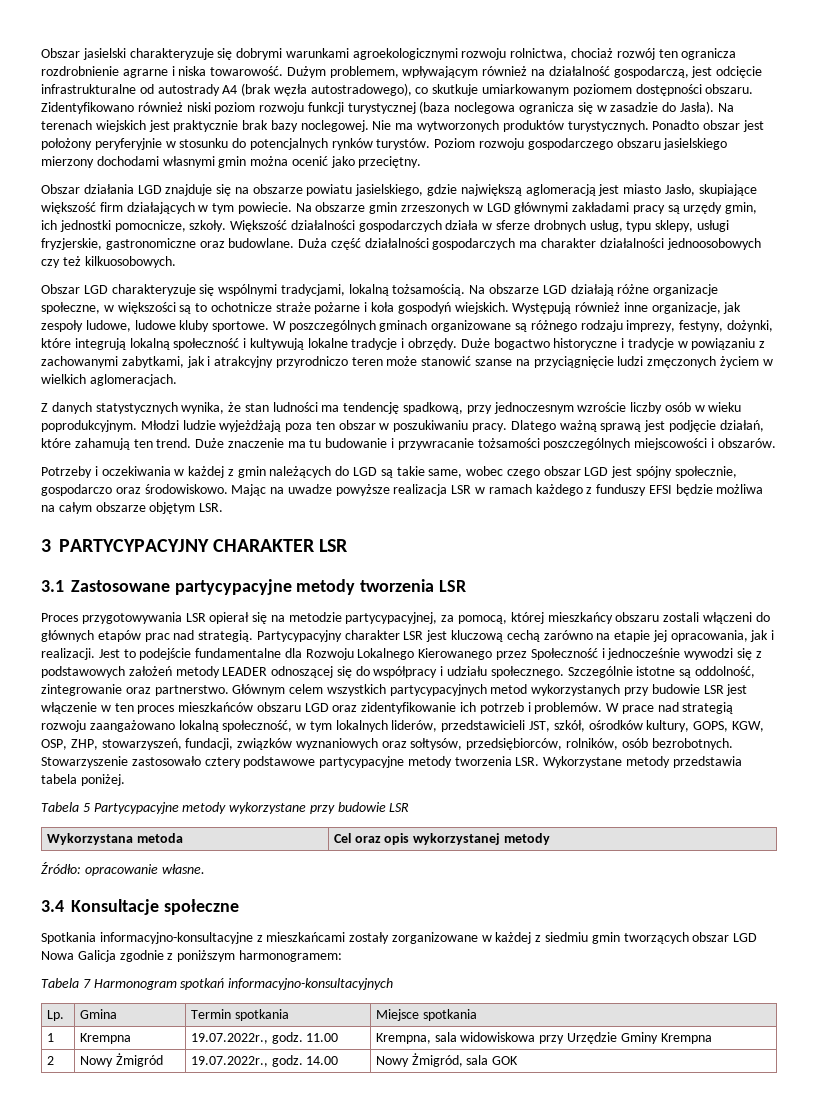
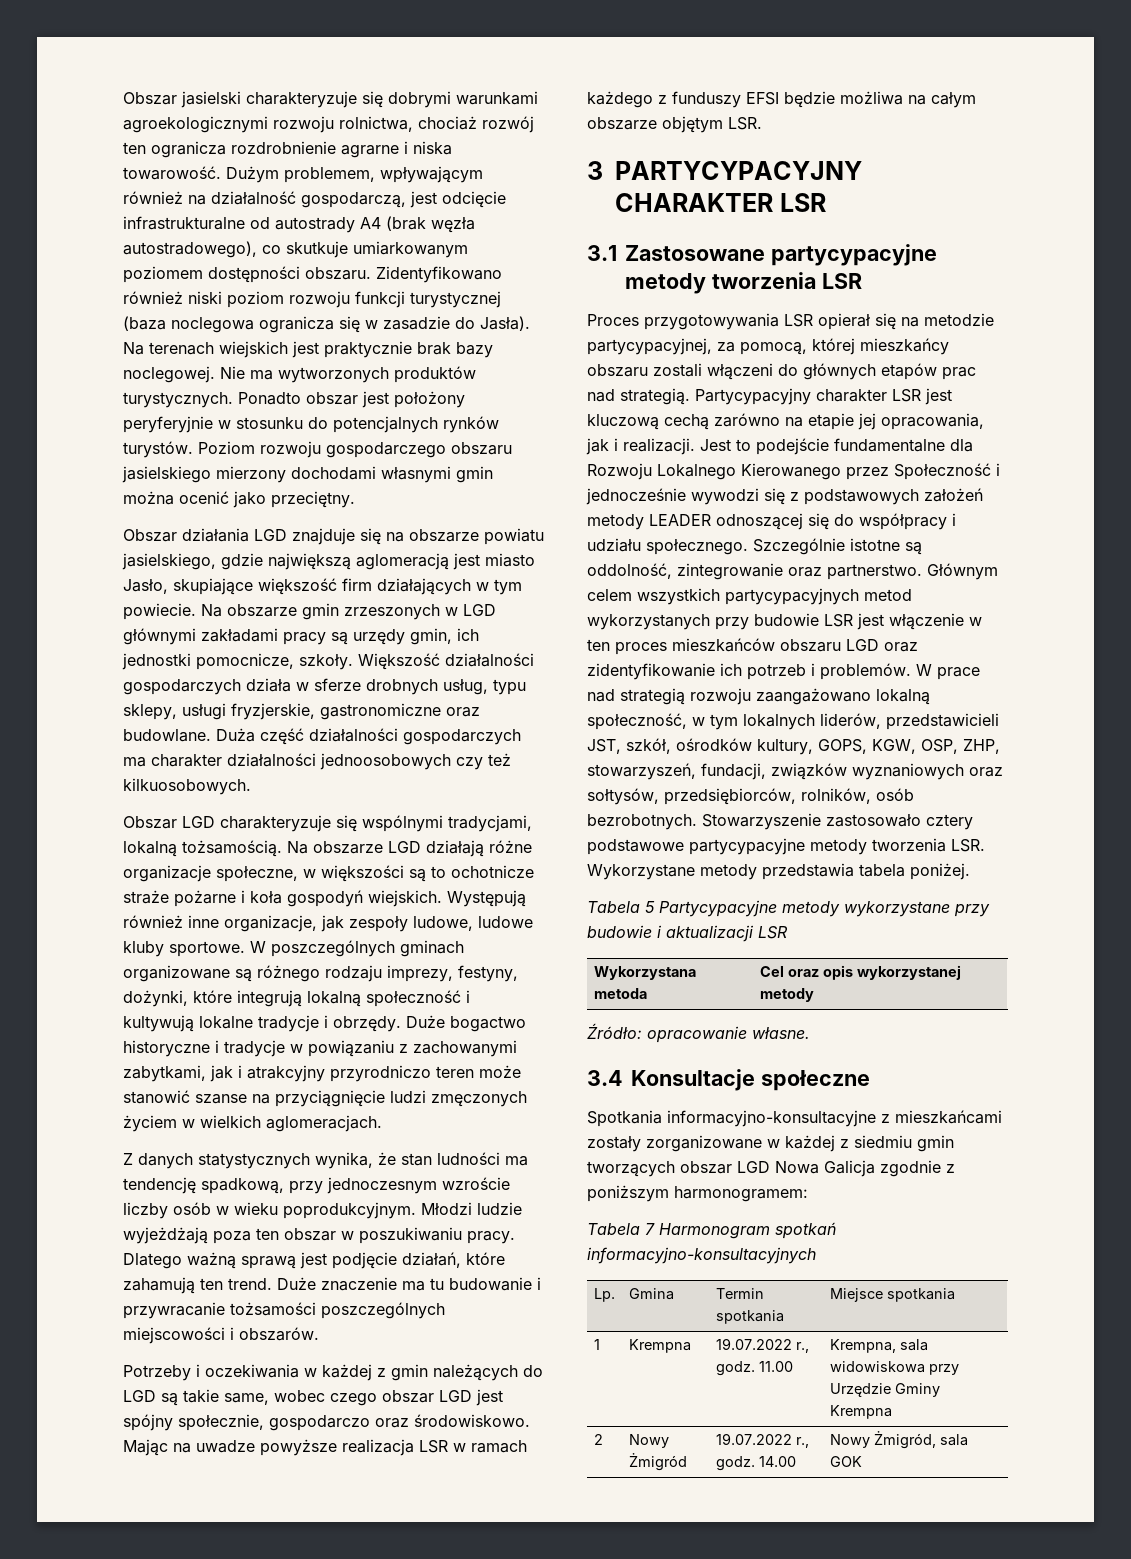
(386, 807) none -> [657,925,754,942] i aktualizacji
[190,1033,268,1044] 19.07.2022r., -> [715,1338,809,1353] 19.07.2022 r.,
[190,1056,268,1067] 19.07.2022r., -> [715,1433,809,1448] 19.07.2022 r.,

